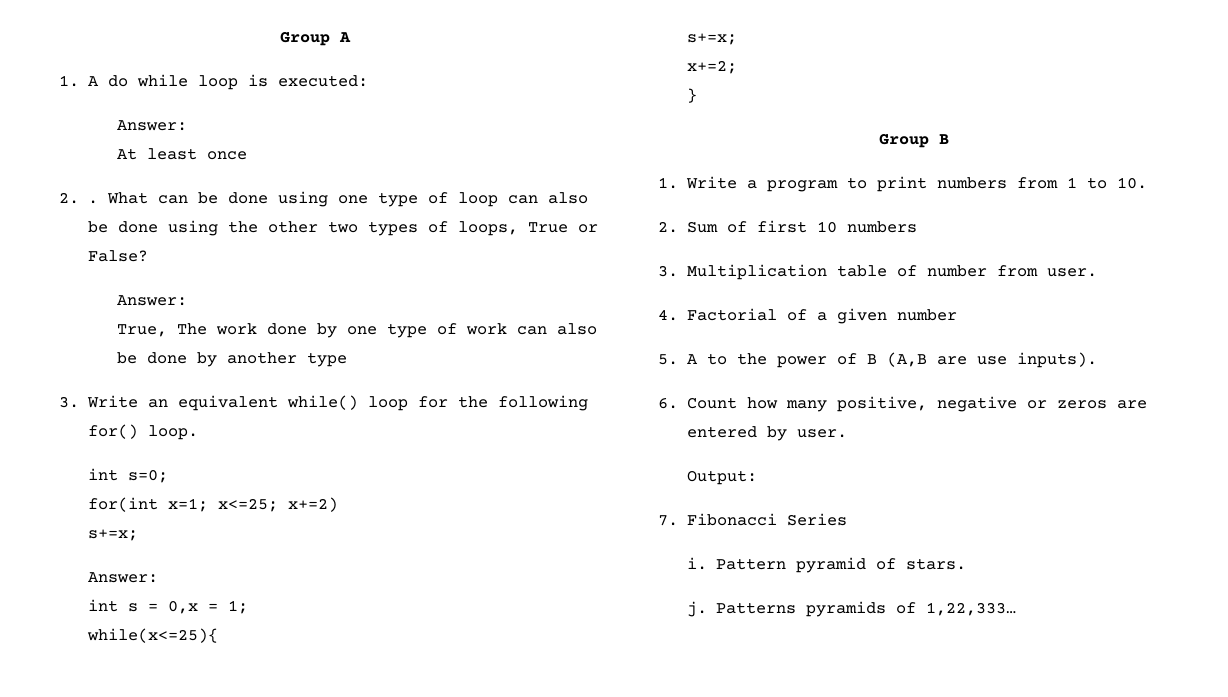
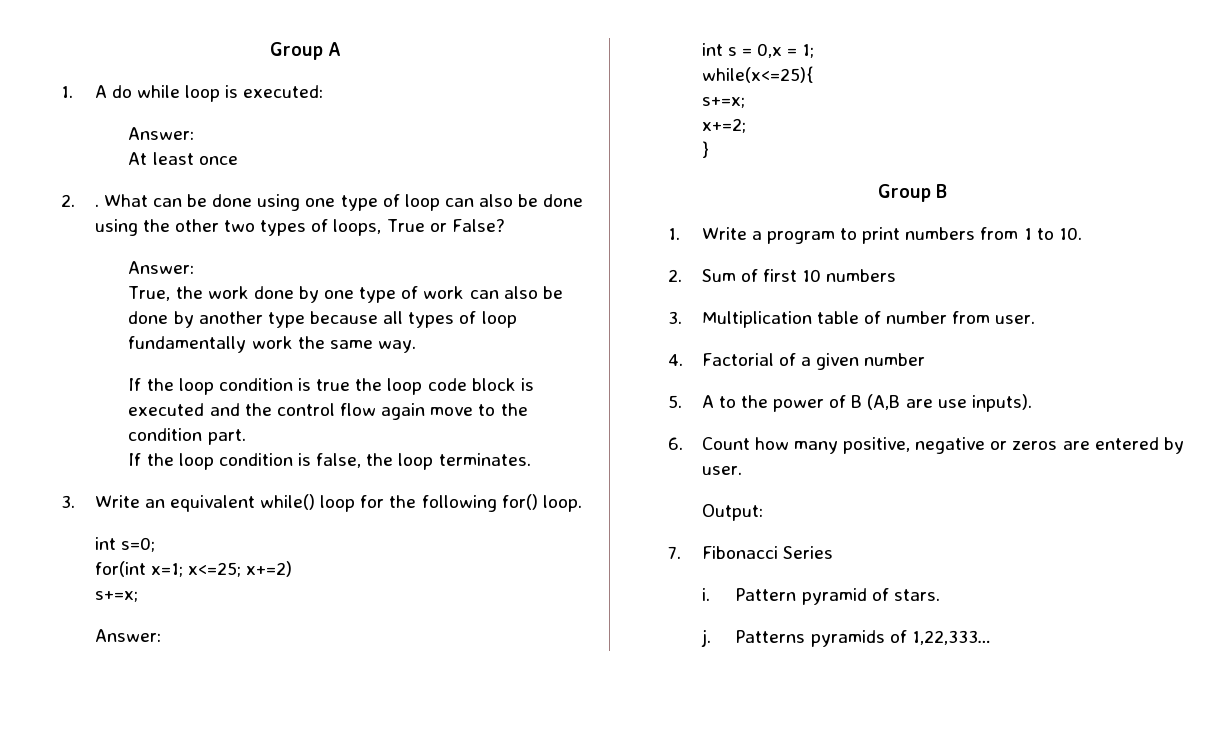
[177,323,208,335] The -> [175,286,203,299] the
(348, 359) none -> [309,311,517,328] [128,336,416,353] [128,378,534,395] [128,403,528,420] [128,428,246,445] [128,453,531,470] because all types of loop fundamentally work the same way. // If the loop condition is true the loop code block is executed and the control flow again move to the condition part. // If the loop condition is false, the loop terminates.

